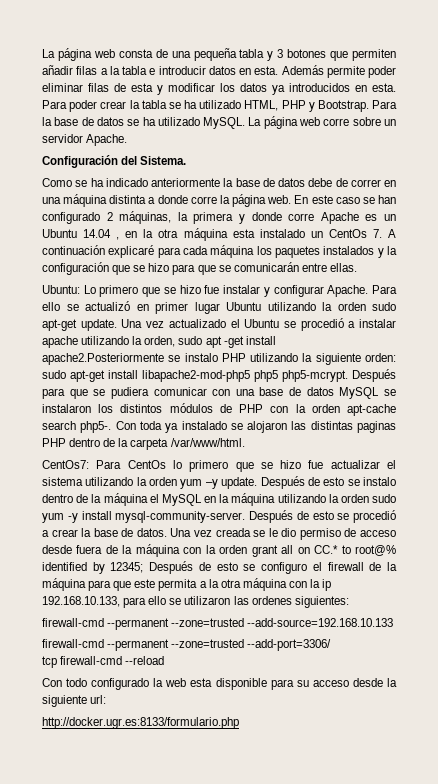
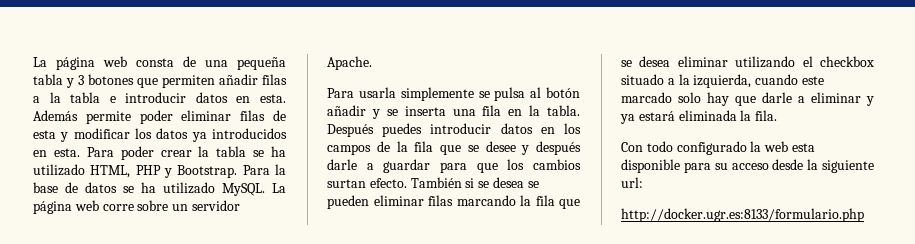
[42,155,187,168] [42,178,396,187] [42,194,396,207] [42,211,396,224] [42,228,396,241] [42,245,397,258] [42,262,357,275] [42,285,397,297] [42,301,396,314] [42,318,396,331] [42,336,276,348] [42,353,396,365] [42,369,396,382] [42,387,396,399] [42,403,397,416] [42,421,397,433] [42,438,245,450] [42,460,397,472] [42,476,397,489] [42,493,397,506] [42,510,396,523] [42,528,396,540] [42,544,396,557] [42,561,398,574] [42,578,332,591] [42,596,349,608] [42,618,394,630] [42,639,332,651] [42,656,165,668] Configuración del Sistema. // Como se ha indicado anteriormente la base de datos debe de correr en una máquina distinta a donde corre la página web. En este caso se han configurado 2 máquinas, la primera y donde corre Apache es un Ubuntu 14.04 , en la otra máquina esta instalado un CentOs 7. A continuación explicaré para cada máquina los paquetes instalados y la configuración que se hizo para que se comunicarán entre ellas. // Ubuntu: Lo primero que se hizo fue instalar y configurar Apache. Para ello se actualizó en primer lugar Ubuntu utilizando la orden sudo apt-get update. Una vez actualizado el Ubuntu se procedió a instalar apache utilizando la orden, sudo apt -get install apache2.Posteriormente se instalo PHP utilizando la siguiente orden: sudo apt-get install libapache2-mod-php5 php5 php5-mcrypt. Después para que se pudiera comunicar con una base de datos MySQL se instalaron los distintos módulos de PHP con la orden apt-cache search php5-. Con toda ya instalado se alojaron las distintas paginas PHP dentro de la carpeta /var/www/html. // CentOs7: Para CentOs lo primero que se hizo fue actualizar el sistema utilizando la orden yum –y update. Después de esto se instalo dentro de la máquina el MySQL en la máquina utilizando la orden sudo yum -y install mysql-community-server. Después de esto se procedió a crear la base de datos. Una vez creada se le dio permiso de acceso desde fuera de la máquina con la orden grant all on CC.* to root@% identified by 12345; Después de esto se configuro el firewall de la máquina para que este permita a la otra máquina con la ip 192.168.10.133, para ello se utilizaron las ordenes siguientes: // firewall-cmd --permanent --zone=trusted --add-source=192.168.10.133 // firewall-cmd --permanent --zone=trusted --add-port=3306/ // tcp firewall-cmd --reload -> [327,87,580,101] [327,105,580,119] [327,123,581,137] [327,141,581,155] [327,159,581,173] [327,177,539,188] [327,195,580,209] [621,56,874,68] [621,74,824,88] [621,92,874,106] [620,110,778,124] Para usarla simplemente se pulsa al botón añadir y se inserta una fila en la tabla. Después puedes introducir datos en los campos de la fila que se desee y después darle a guardar para que los cambios surtan efecto. También si se desea se pueden eliminar filas marcando la fila que se desea eliminar utilizando el checkbox situado a la izquierda, cuando este marcado solo hay que darle a eliminar y ya estará eliminada la fila.

